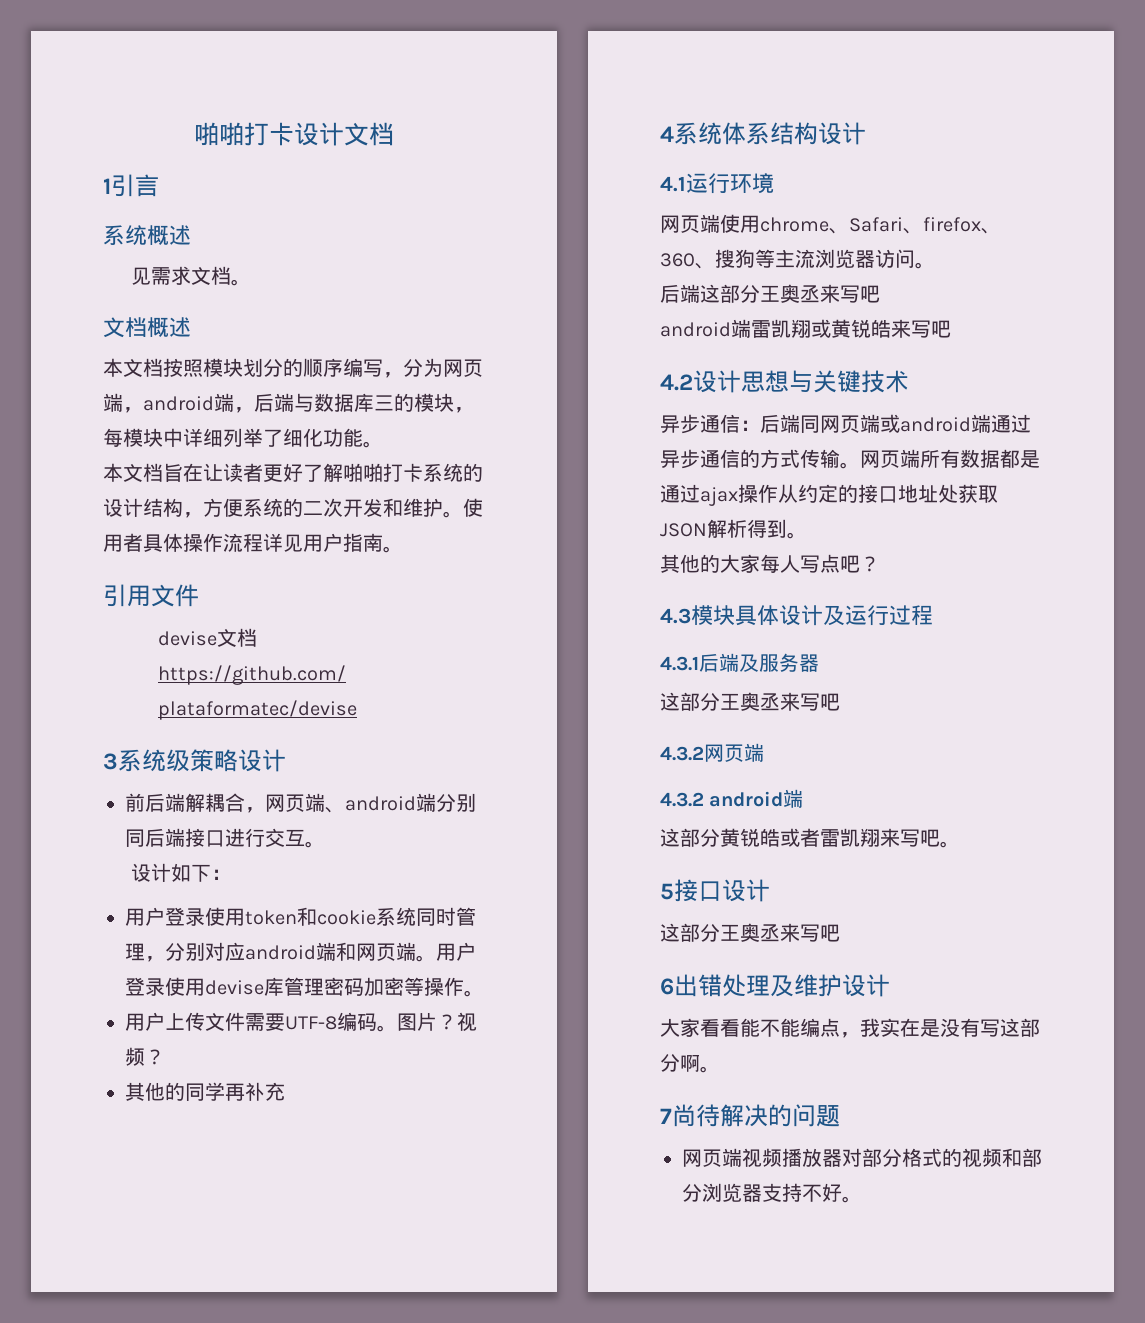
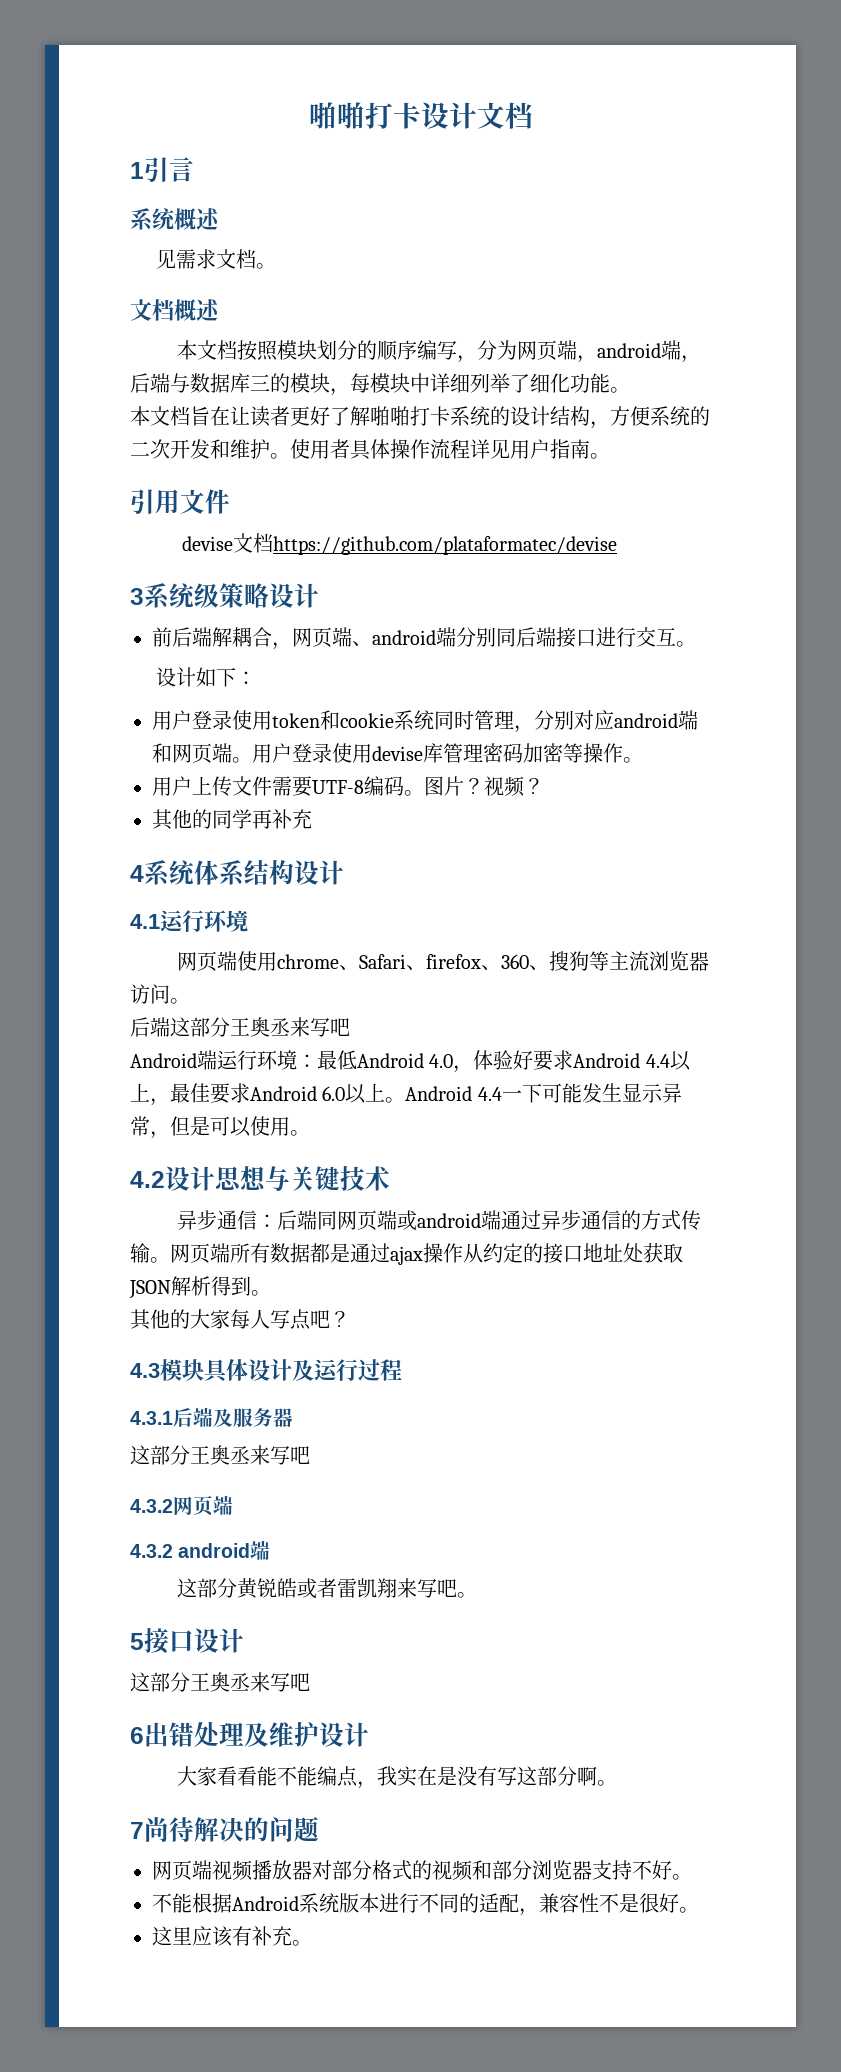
[660,319,951,338] android端雷凯翔或黄锐皓来写吧 -> [130,1050,691,1073] [130,1083,682,1106] [130,1116,310,1139] Android端运行环境：最低Android 4.0，体验好要求Android 4.4以上，最佳要求Android 6.0以上。Android 4.4一下可能发生显示异常，但是可以使用。
(862, 1199) none -> [152,1893,699,1916] [152,1926,312,1947] // 不能根据Android系统版本进行不同的适配，兼容性不是很好。 // 这里应该有补充。

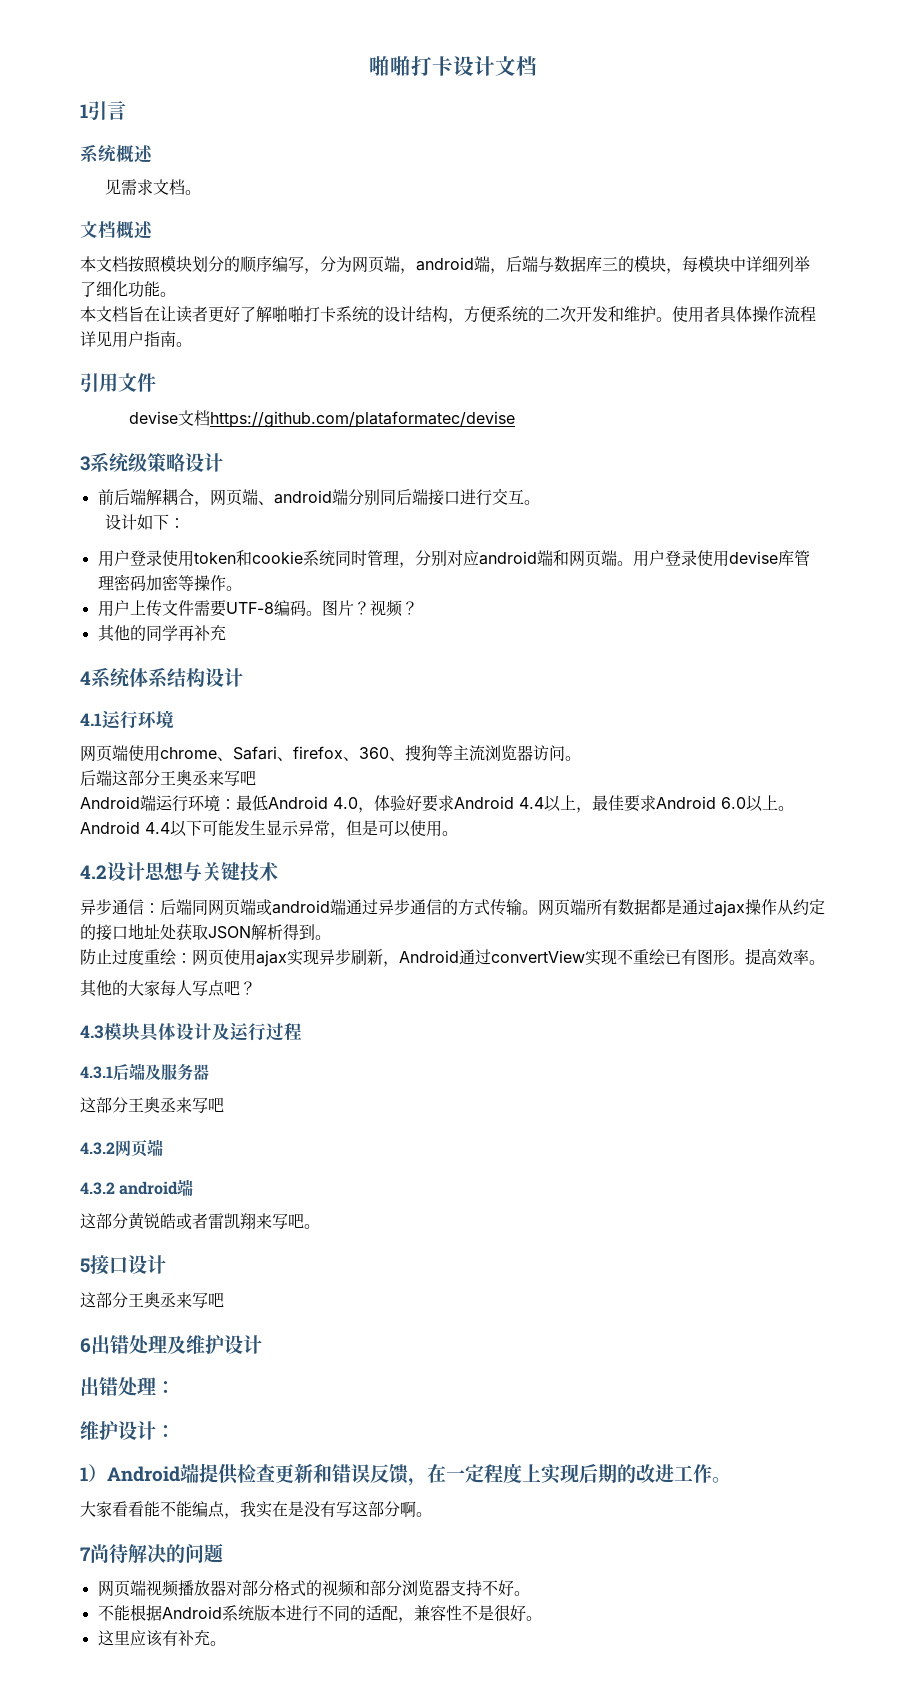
[501,1090,522,1101] 一 -> [170,820,187,837] 以
(271, 1293) none -> [80,948,825,967] // 防止过度重绘：网页使用ajax实现异步刷新，Android通过convertView实现不重绘已有图形。提高效率。
(369, 1734) none -> [80,1377,175,1396] [80,1420,175,1440] [80,1463,731,1486] // 出错处理： // 维护设计： // 1）Android端提供检查更新和错误反馈，在一定程度上实现后期的改进工作。

